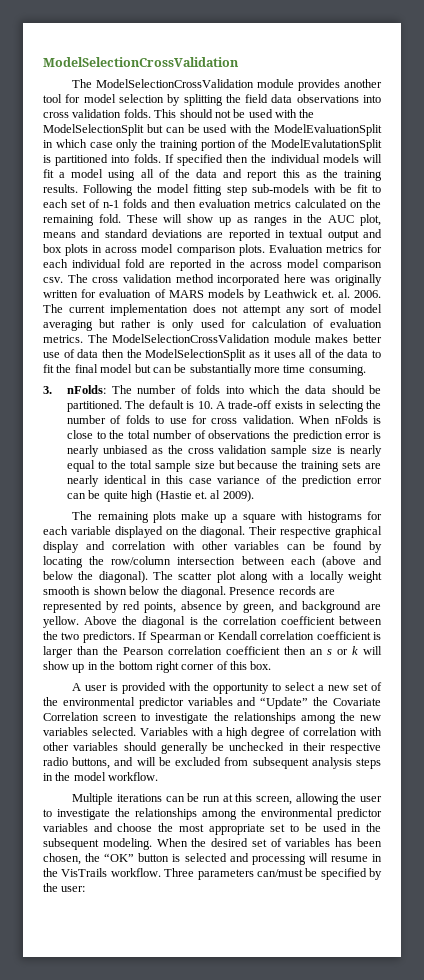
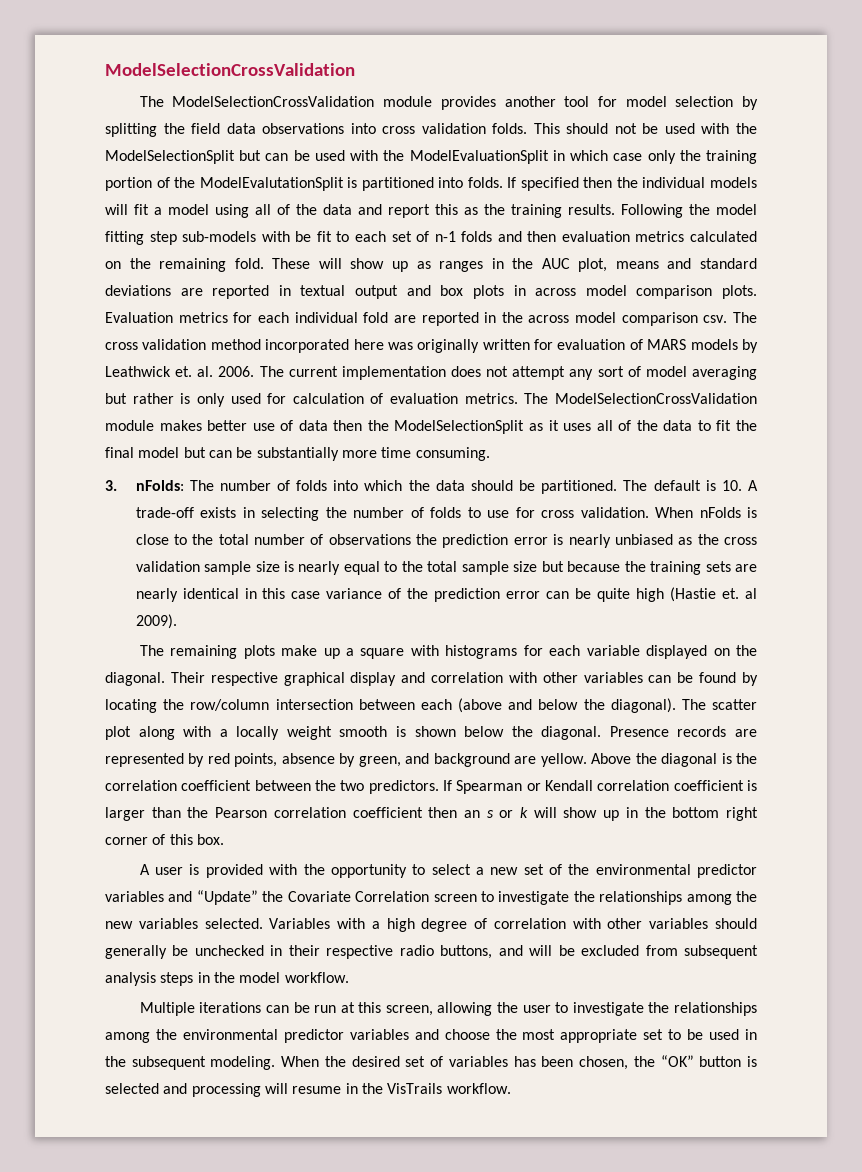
[164,868,382,880] [43,883,86,892] Three parameters can/must be specified by the user: -> (511, 1088) none

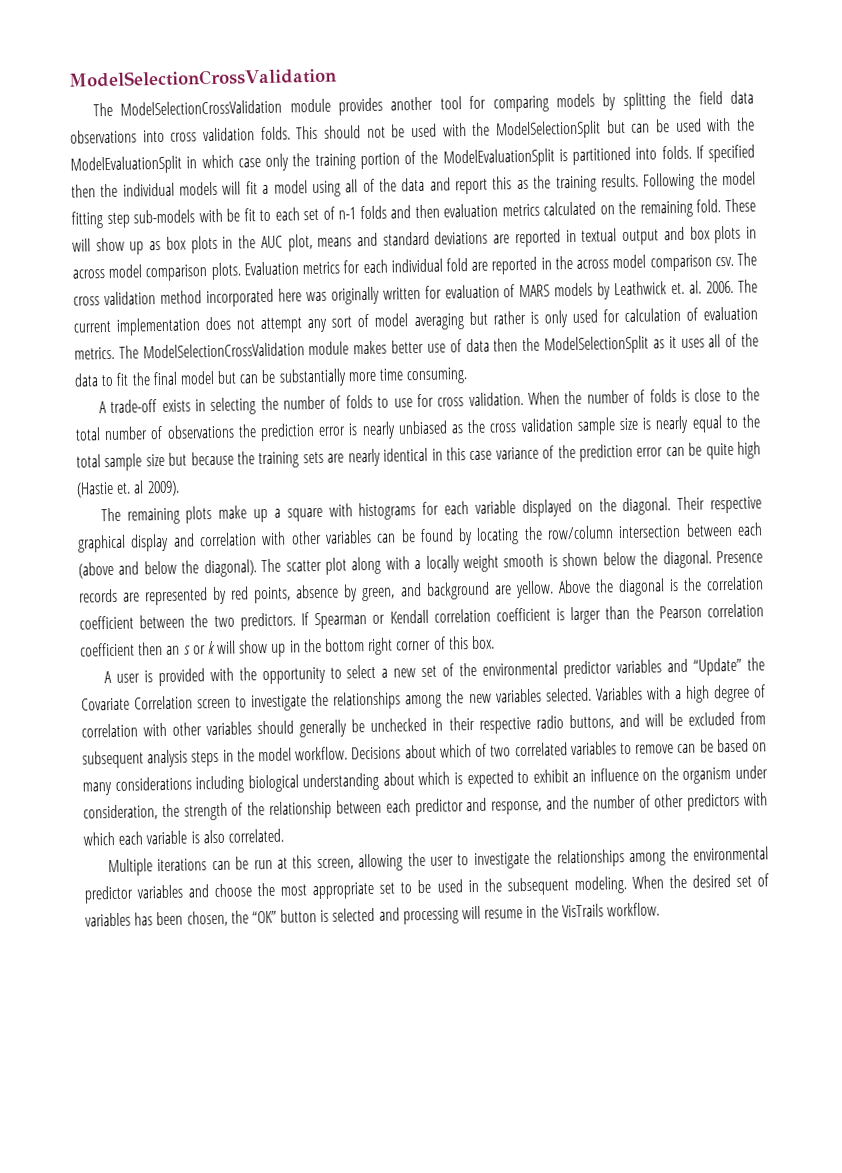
[625,96,734,107] model selection -> [492,93,596,113] comparing models
[199,177,344,191] ModelEvalutationSplit -> [442,148,555,168] ModelEvaluationSplit
[439,261,484,272] ranges -> [165,235,218,254] box plots
[105,480,742,494] 3. nFolds: The number of folds into which the data should be partitioned. The default is 10. -> (469, 376) none
[699,507,741,518] nFolds -> [564,389,677,405] the number of folds
(349, 977) none -> [351,738,768,760] [82,765,768,796] [83,792,768,821] [83,828,284,846] Decisions about which of two correlated variables to remove can be based on many considerations including biological understanding about which is expected to exhibit an influence on the organism under consideration, the strength of the relationship between each predictor and response, and the number of other predictors with which each variable is also correlated.

